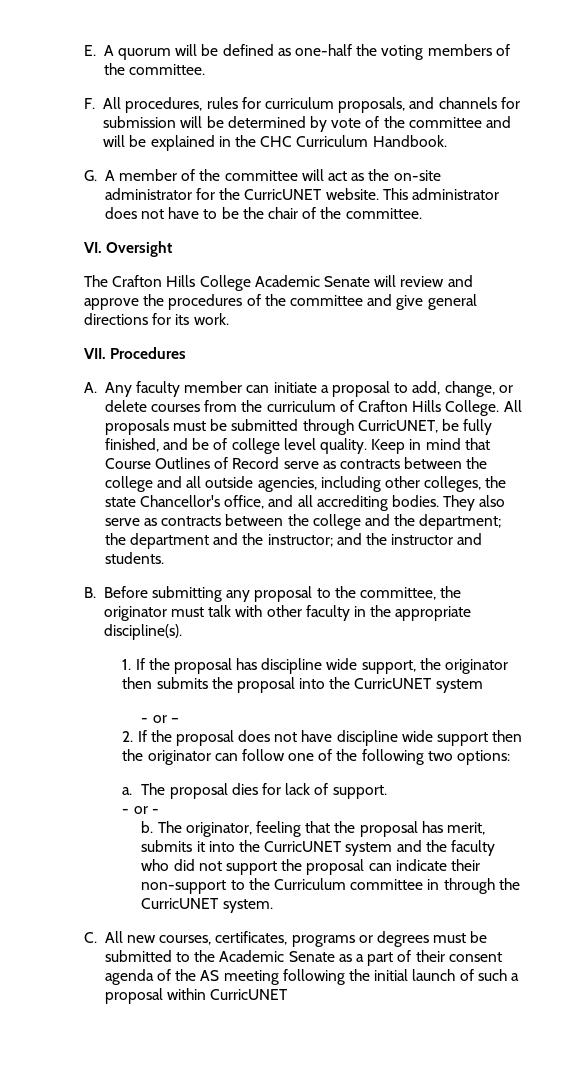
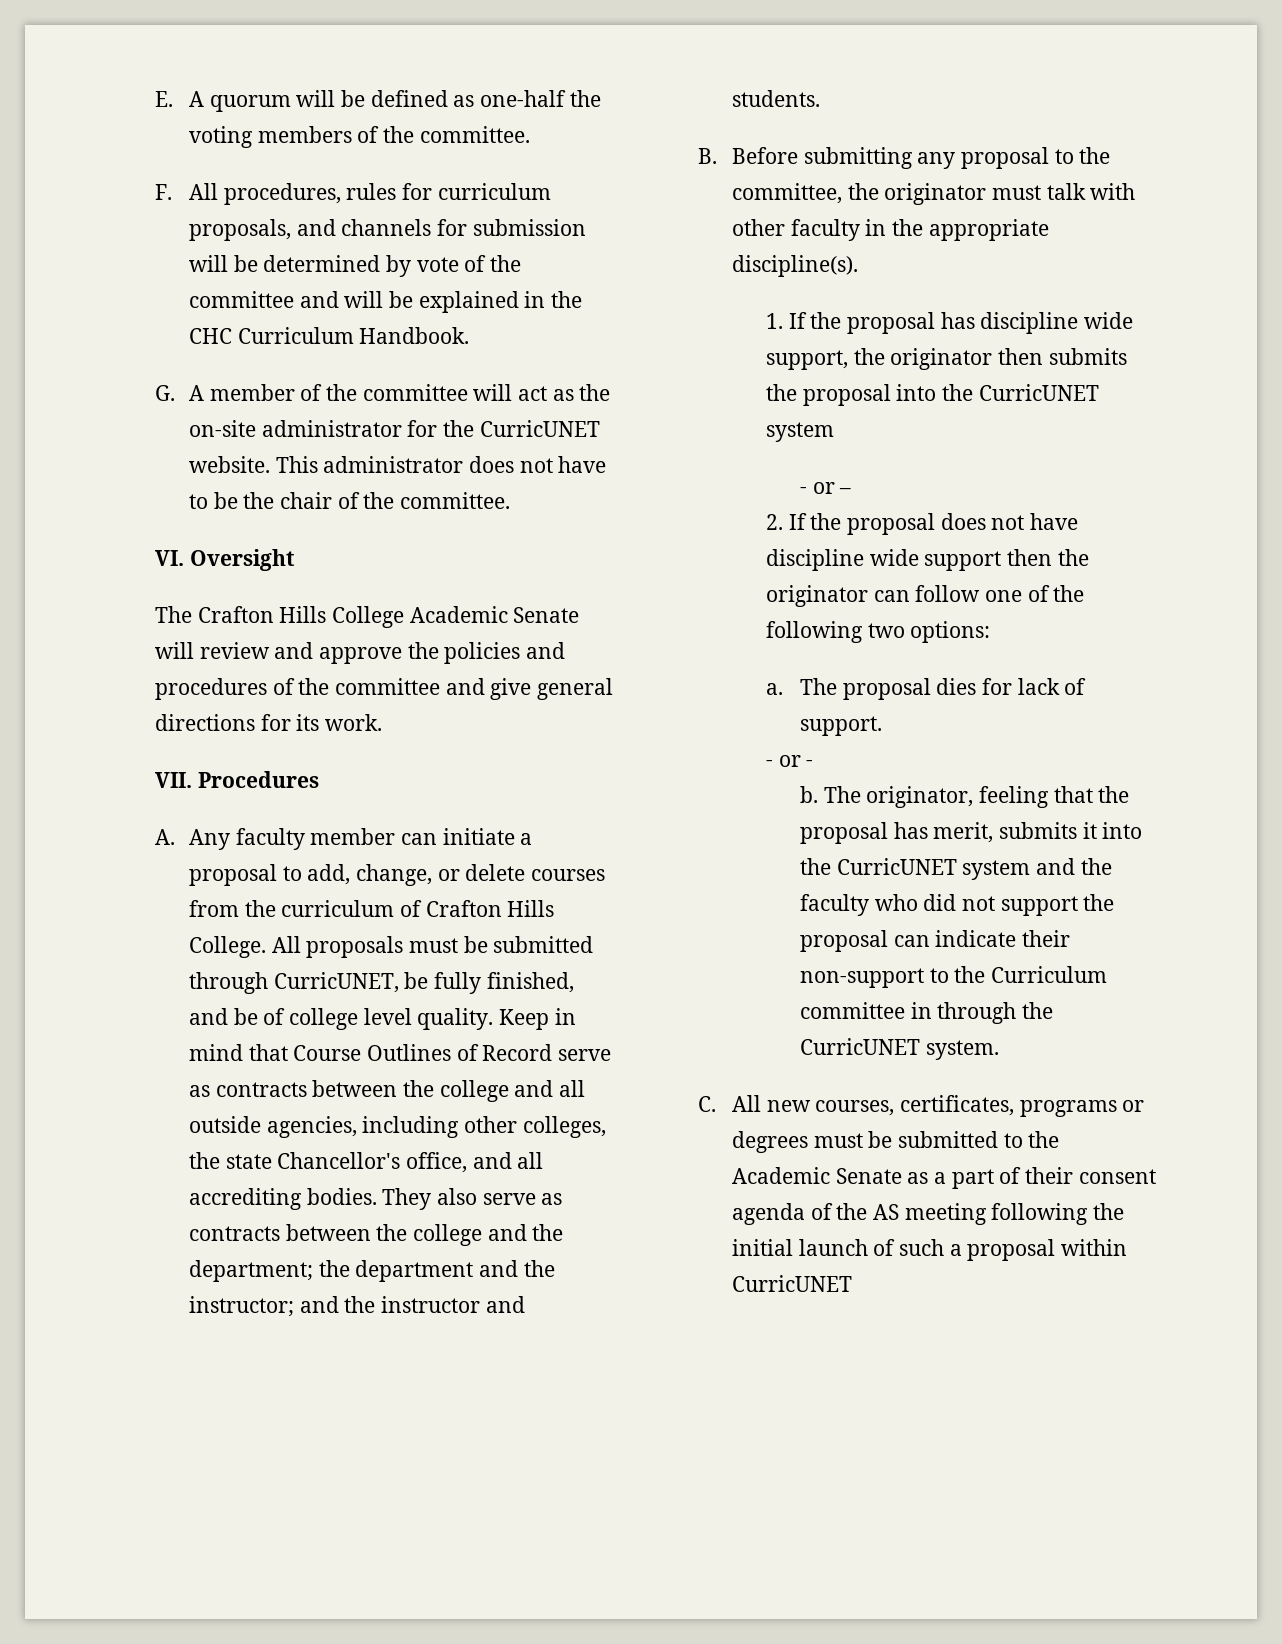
(165, 300) none -> [444,642,565,664] policies and

